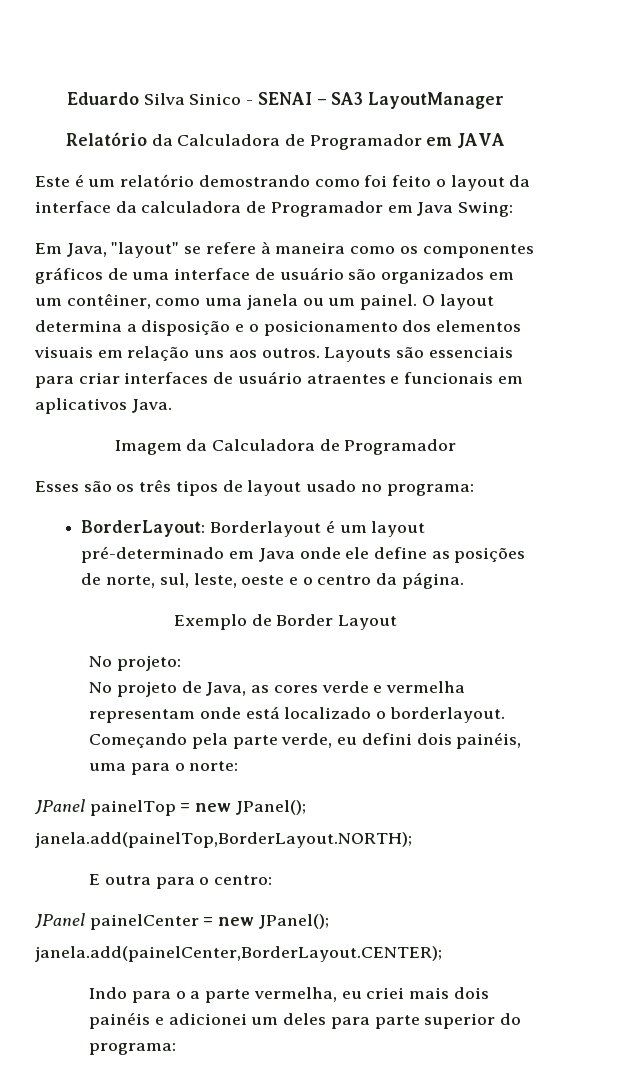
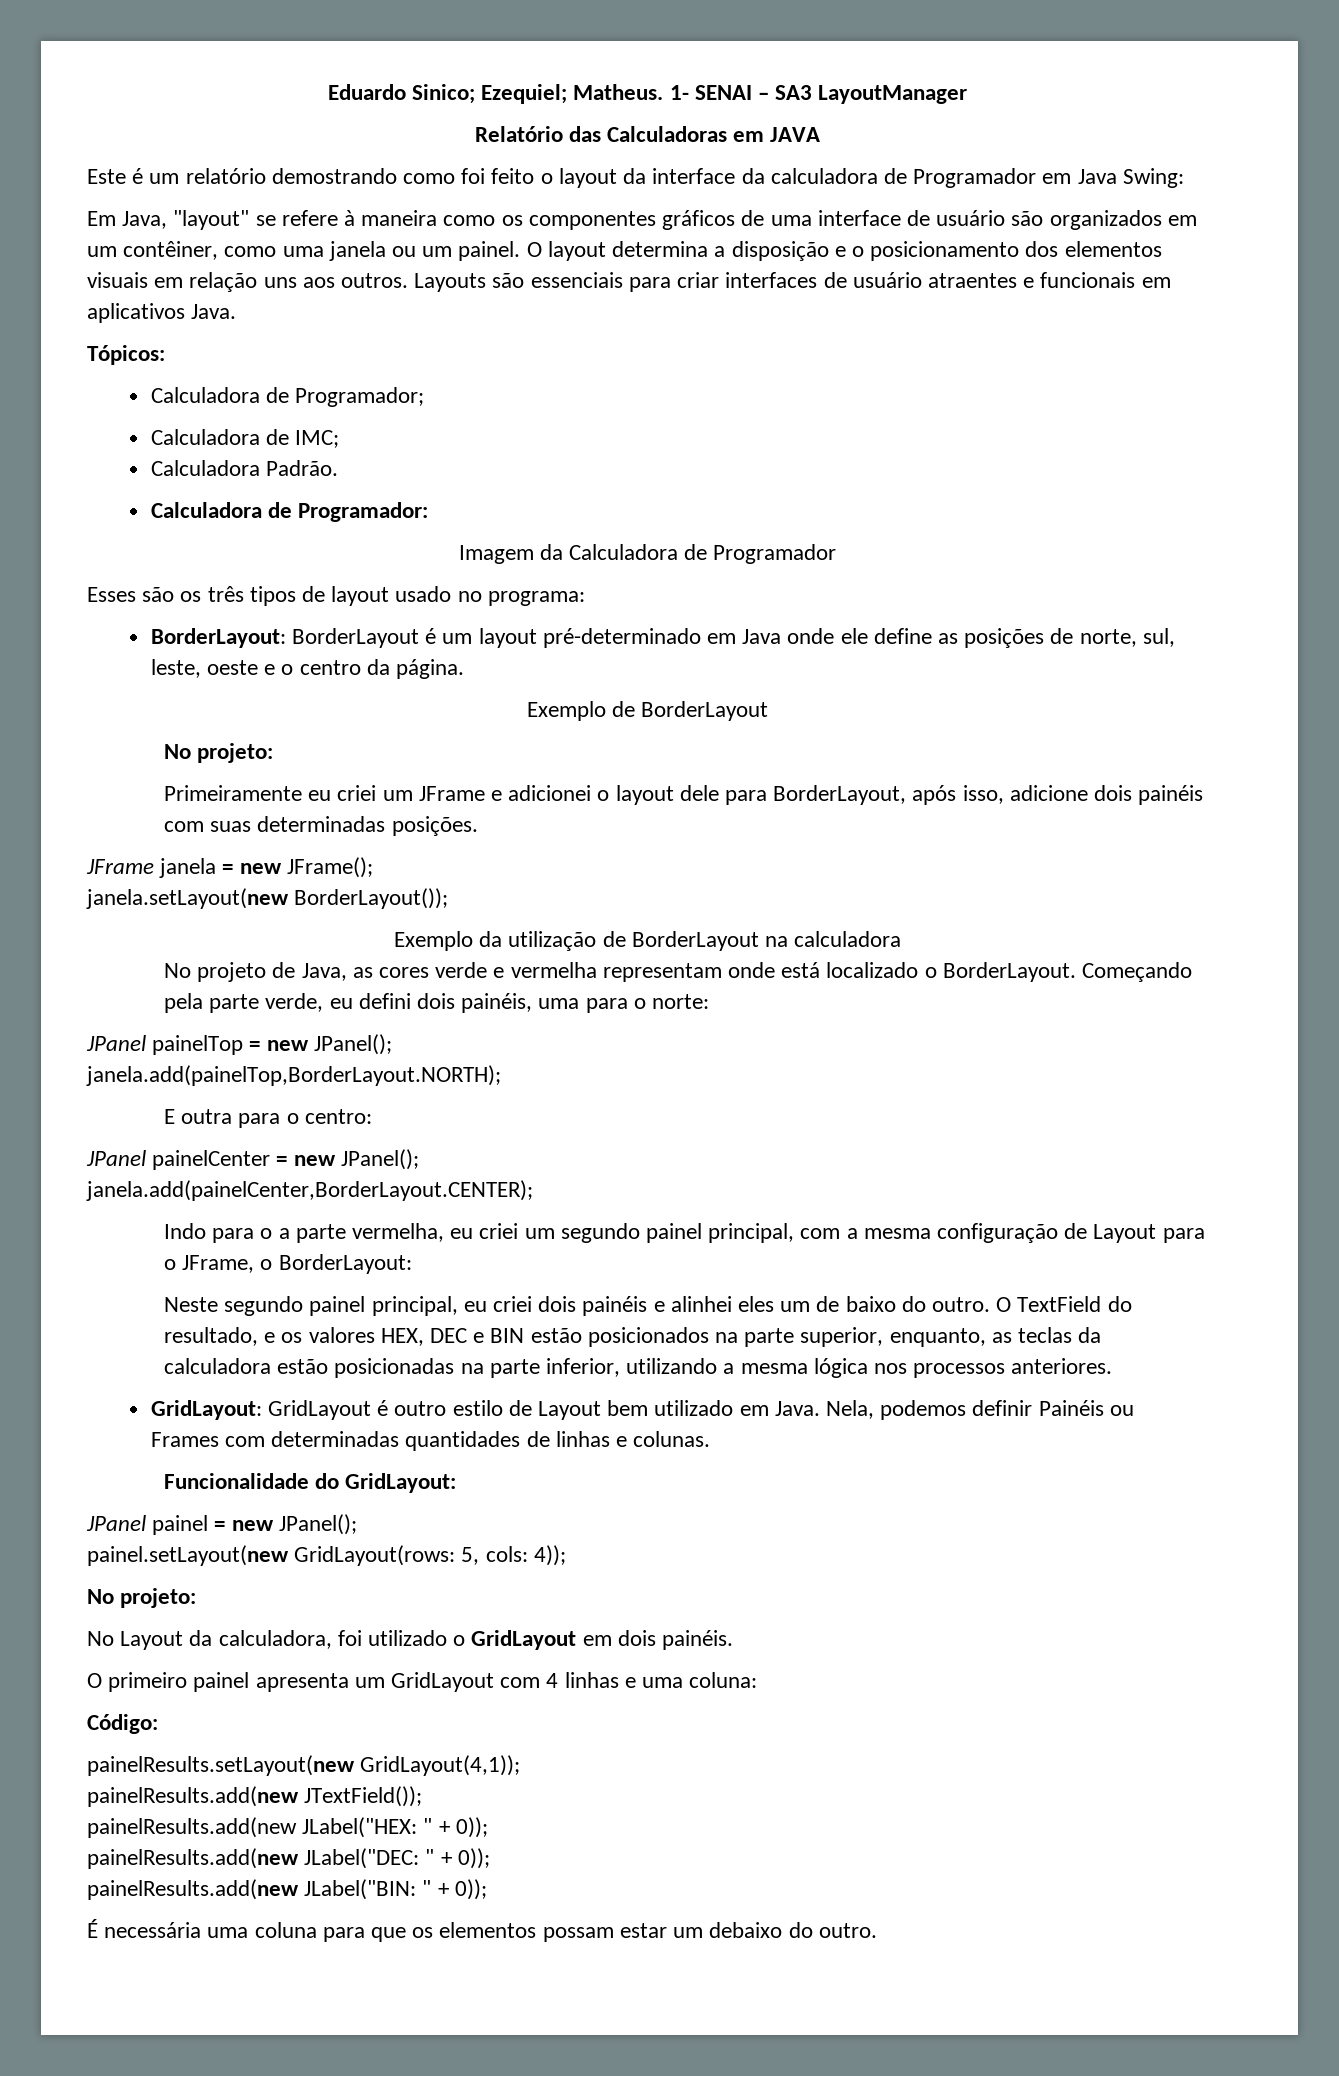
[143,93,254,105] Silva Sinico - -> [411,84,689,104] Sinico; Ezequiel; Matheus. 1-
[151,134,422,150] da Calculadora de Programador -> [568,126,727,142] das Calculadoras
(172, 406) none -> [87,345,165,365] [150,387,425,407] [150,429,340,448] [150,460,338,476] [150,502,429,522] // Tópicos: // Calculadora de Programador; // Calculadora de IMC; // Calculadora Padrão. // Calculadora de Programador:
[210,521,322,537] Borderlayout -> [291,628,419,648] BorderLayout
[276,614,398,630] [89,655,181,671] Border Layout // No projeto: -> [641,701,769,721] [163,743,274,763] [163,785,1204,805] [163,816,478,836] [86,857,373,878] [86,888,449,909] [393,931,902,951] BorderLayout // No projeto: // Primeiramente eu criei um JFrame e adicionei o layout dele para BorderLayout, após isso, adicione dois painéis com suas determinadas posições. // JFrame janela = new JFrame(); // janela.setLayout(new BorderLayout()); // Exemplo da utilização de BorderLayout na calculadora
[389,707,505,723] borderlayout. -> [942,962,1076,982] BorderLayout.
[408,987,489,999] [89,1012,521,1029] [89,1043,177,1055] mais dois painéis e adicionei um deles para parte superior do programa: -> [524,1223,1205,1243] [163,1254,412,1274] [163,1296,1132,1316] [163,1327,1102,1347] [163,1358,1113,1378] [150,1400,1134,1420] [150,1431,711,1451] [163,1473,457,1493] [86,1514,357,1535] [87,1545,566,1566] [87,1588,197,1608] [87,1630,734,1650] [87,1672,758,1692] [87,1714,158,1734] [87,1755,521,1776] [87,1786,423,1807] [87,1817,488,1838] [87,1848,490,1869] [87,1879,487,1900] [87,1919,877,1942] um segundo painel principal, com a mesma configuração de Layout para o JFrame, o BorderLayout: // Neste segundo painel principal, eu criei dois painéis e alinhei eles um de baixo do outro. O TextField do resultado, e os valores HEX, DEC e BIN estão posicionados na parte superior, enquanto, as teclas da calculadora estão posicionadas na parte inferior, utilizando a mesma lógica nos processos anteriores. // GridLayout: GridLayout é outro estilo de Layout bem utilizado em Java. Nela, podemos definir Painéis ou Frames com determinadas quantidades de linhas e colunas. // Funcionalidade do GridLayout: // JPanel painel = new JPanel(); // painel.setLayout(new GridLayout(rows: 5, cols: 4)); // No projeto: // No Layout da calculadora, foi utilizado o GridLayout em dois painéis. // O primeiro painel apresenta um GridLayout com 4 linhas e uma coluna: // Código: // painelResults.setLayout(new GridLayout(4,1)); // painelResults.add(new JTextField()); // painelResults.add(new JLabel("HEX: " + 0)); // painelResults.add(new JLabel("DEC: " + 0)); // painelResults.add(new JLabel("BIN: " + 0)); // É necessária uma coluna para que os elementos possam estar um debaixo do outro.

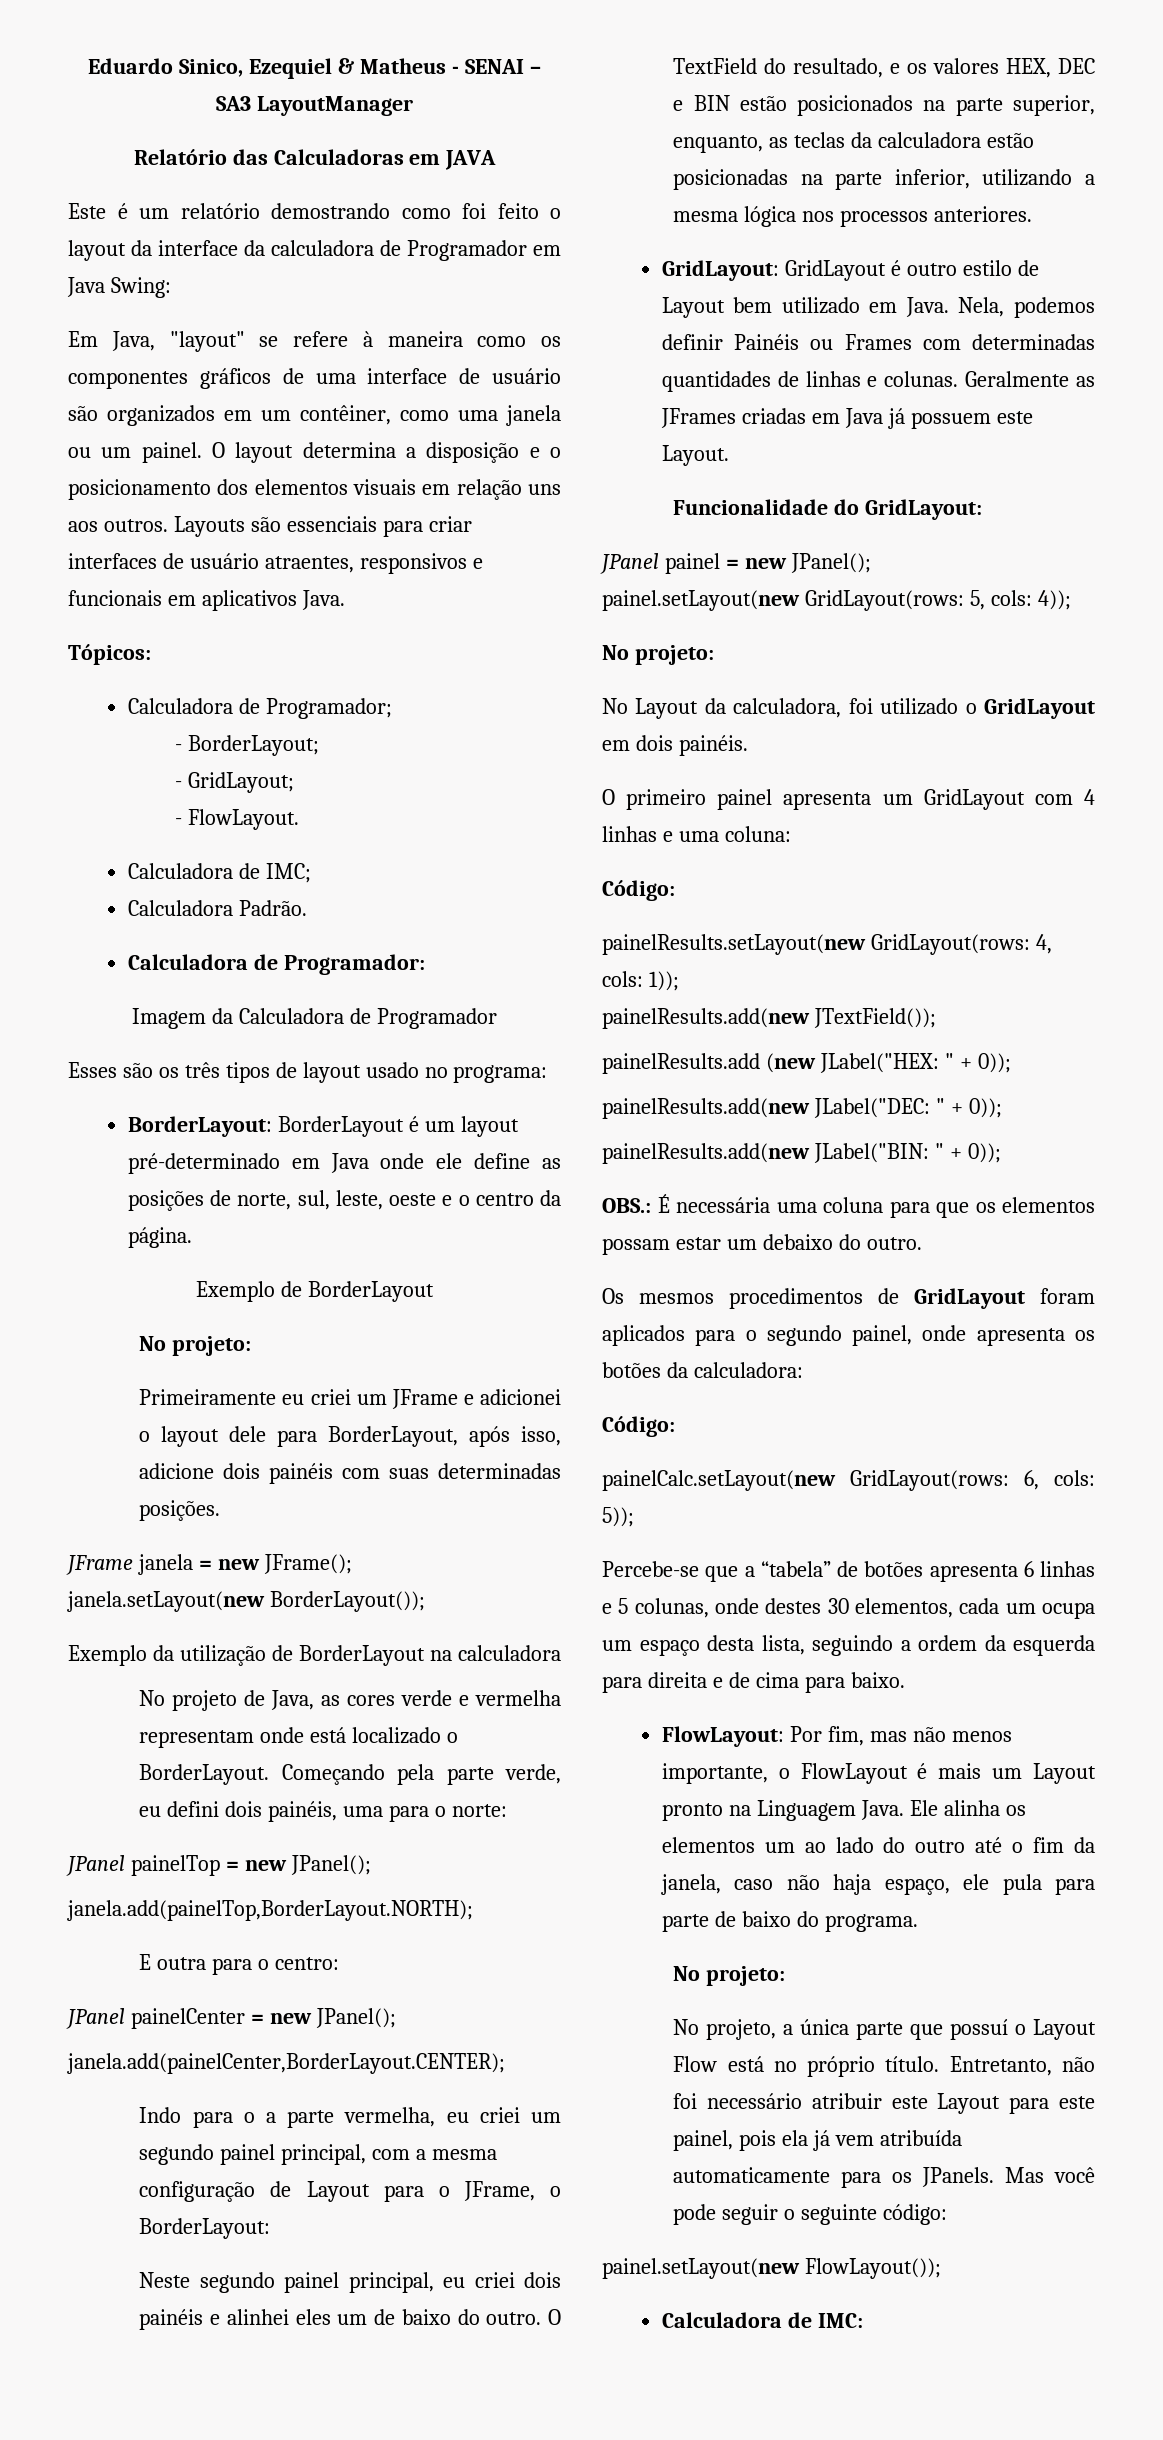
[411,84,689,104] Sinico; Ezequiel; Matheus. 1- -> [179,58,459,79] Sinico, Ezequiel & Matheus -
[927,273,1017,288] atraentes -> [264,553,467,574] atraentes, responsivos
(425, 397) none -> [175,735,319,756] [175,772,294,793] [175,809,299,830] // - BorderLayout; // - GridLayout; // - FlowLayout.
(711, 1439) none -> [965,371,1095,387] [660,408,1033,429] [661,445,729,466] Geralmente as JFrames criadas em Java já possuem este Layout.
[360,1755,521,1776] GridLayout(4,1)); -> [870,934,1052,955] [602,971,679,991] GridLayout(rows: 4, cols: 1));
[87,1817,297,1838] painelResults.add(new -> [602,1053,816,1074] painelResults.add (new
(487, 1889) none -> [602,1198,651,1213] OBS.:
(877, 1930) none -> [602,1288,1095,1309] [602,1325,1095,1346] [602,1362,803,1378] [602,1416,675,1437] [602,1470,1095,1491] [602,1507,634,1527] [602,1561,1095,1582] [602,1598,1095,1619] [602,1635,1095,1656] [602,1672,905,1693] [661,1726,1012,1747] [661,1763,1096,1784] [661,1800,1026,1821] [661,1837,1095,1853] [660,1874,1095,1895] [661,1911,918,1932] [673,1966,786,1986] [673,2019,1096,2040] [673,2056,1095,2077] [673,2093,1095,2114] [673,2130,963,2151] [673,2167,1095,2188] [673,2204,948,2225] [602,2258,941,2279] [661,2312,863,2328] // Os mesmos procedimentos de GridLayout foram aplicados para o segundo painel, onde apresenta os botões da calculadora: // Código: // painelCalc.setLayout(new GridLayout(rows: 6, cols: 5)); // Percebe-se que a “tabela” de botões apresenta 6 linhas e 5 colunas, onde destes 30 elementos, cada um ocupa um espaço desta lista, seguindo a ordem da esquerda para direita e de cima para baixo. // FlowLayout: Por fim, mas não menos importante, o FlowLayout é mais um Layout pronto na Linguagem Java. Ele alinha os elementos um ao lado do outro até o fim da janela, caso não haja espaço, ele pula para parte de baixo do programa. // No projeto: // No projeto, a única parte que possuí o Layout Flow está no próprio título. Entretanto, não foi necessário atribuir este Layout para este painel, pois ela já vem atribuída automaticamente para os JPanels. Mas você pode seguir o seguinte código: // painel.setLayout(new FlowLayout()); // Calculadora de IMC:

